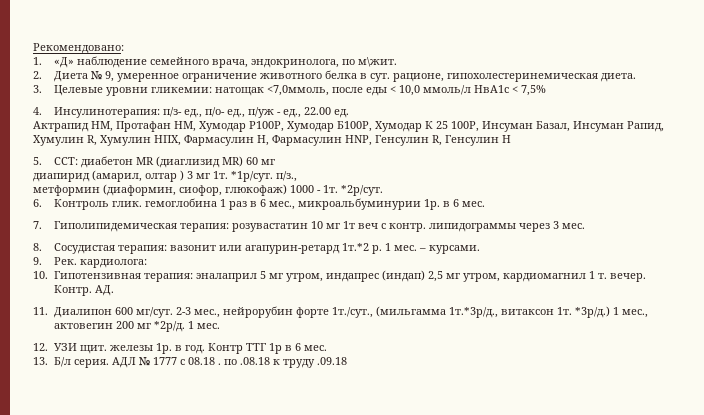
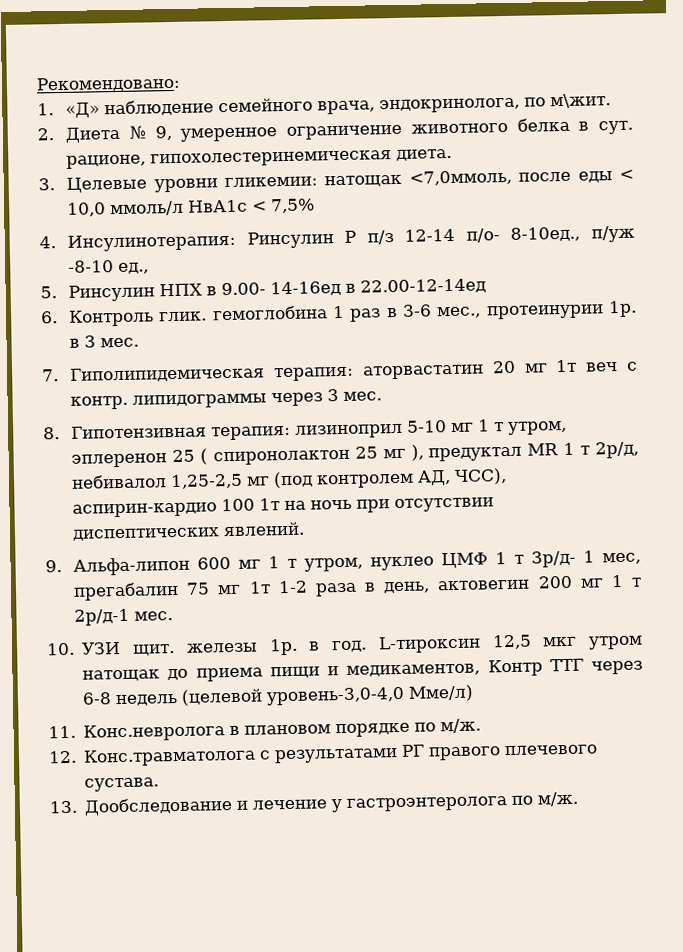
[163,107,350,118] [33,121,664,132] [33,135,511,146] [33,156,276,168] [33,170,297,182] [33,184,383,196] п/з- ед., п/о- ед., п/уж - ед., 22.00 ед. // Актрапид НМ, Протафан НМ, Хумодар Р100Р, Хумодар Б100Р, Хумодар К 25 100Р, Инсуман Базал, Инсуман Рапид, Хумулин R, Хумулин НПХ, Фармасулин Н, Фармасулин НNР, Генсулин R, Генсулин Н // 5. ССТ: диабетон МR (диаглизид МR) 60 мг // диапирид (амарил, олтар ) 3 мг 1т. *1р/сут. п/з., // метформин (диаформин, сиофор, глюкофаж) 1000 - 1т. *2р/сут. -> [246,225,635,249] [68,260,150,274] [40,278,487,302] Ринсулин Р п/з 12-14 п/о- 8-10ед., п/уж -8-10 ед., // 5. Ринсулин НПХ в 9.00- 14-16ед в 22.00-12-14ед
[260,198,460,210] 6 мес., микроальбуминурии 1р. в 6 -> [402,300,638,320] [69,335,97,348] 3-6 мес., протеинурии 1р. в 3
[232,221,324,232] розувастатин 10 -> [362,360,516,380] аторвастатин 20
[54,243,481,254] [33,257,148,268] [33,270,647,282] [54,285,115,296] [33,306,649,318] [54,321,221,332] [33,343,48,351] Сосудистая терапия: вазонит или агапурин-ретард 1т.*2 р. 1 мес. – курсами. // 9. Рек. кардиолога: // 10. Гипотензивная терапия: эналаприл 5 мг утром, индапрес (индап) 2,5 мг утром, кардиомагнил 1 т. вечер. Контр. АД. // 11. Диалипон 600 мг/сут. 2-3 мес., нейрорубин форте 1т./сут., (мильгамма 1т.*3р/д., витаксон 1т. *3р/д.) 1 мес., актовегин 200 мг *2р/д. 1 мес. // 12. -> [71,419,568,441] [71,441,640,468] [71,468,508,490] [72,497,495,518] [72,521,306,541] [45,550,641,576] [73,574,643,601] [74,608,174,626] [46,642,75,656] Гипотензивная терапия: лизиноприл 5-10 мг 1 т утром, эплеренон 25 ( спиронолактон 25 мг ), предуктал MR 1 т 2р/д, небивалол 1,25-2,5 мг (под контролем АД, ЧСС), аспирин-кардио 100 1т на ночь при отсутствии диспептических явлений. // 9. Альфа-липон 600 мг 1 т утром, нуклео ЦМФ 1 т 3р/д- 1 мес, прегабалин 75 мг 1т 1-2 раза в день, актовегин 200 мг 1 т 2р/д-1 мес. // 10.
[208,343,328,354] [33,357,348,368] Контр ТТГ 1р в 6 мес. // 13. Б/л серия. АДЛ № 1777 с 08.18 . по .08.18 к труду .09.18 -> [377,634,643,654] [82,658,643,682] [82,684,475,707] [48,718,482,742] [48,744,599,767] [84,777,160,792] [49,791,579,816] L-тироксин 12,5 мкг утром натощак до приема пищи и медикаментов, Контр ТТГ через 6-8 недель (целевой уровень-3,0-4,0 Мме/л) // 11. Конс.невролога в плановом порядке по м/ж. // 12. Конс.травматолога с результатами РГ правого плечевого сустава. // 13. Дообследование и лечение у гастроэнтеролога по м/ж.

